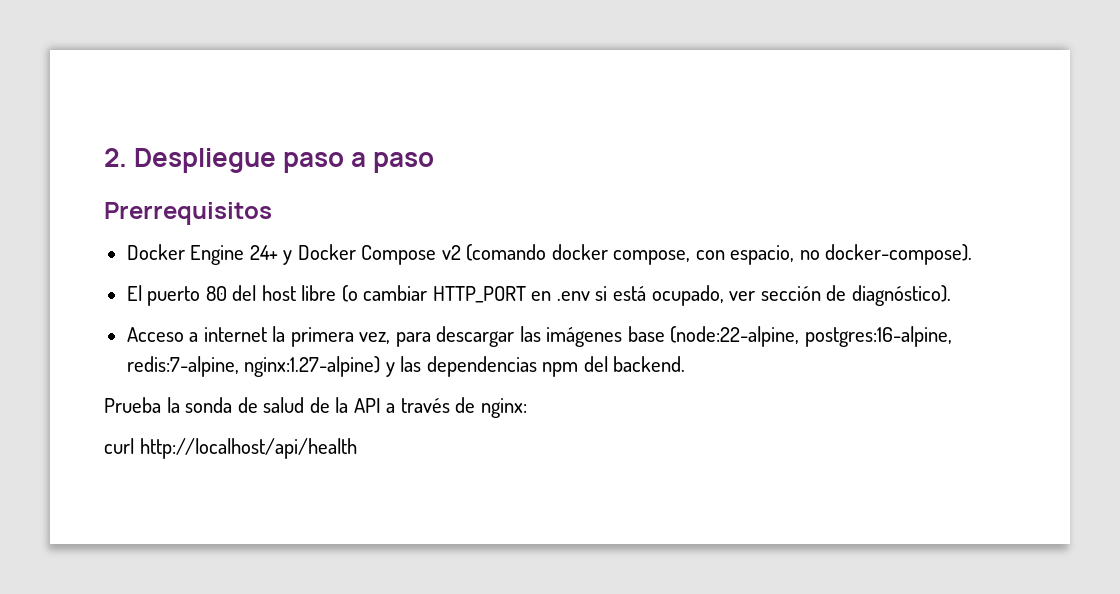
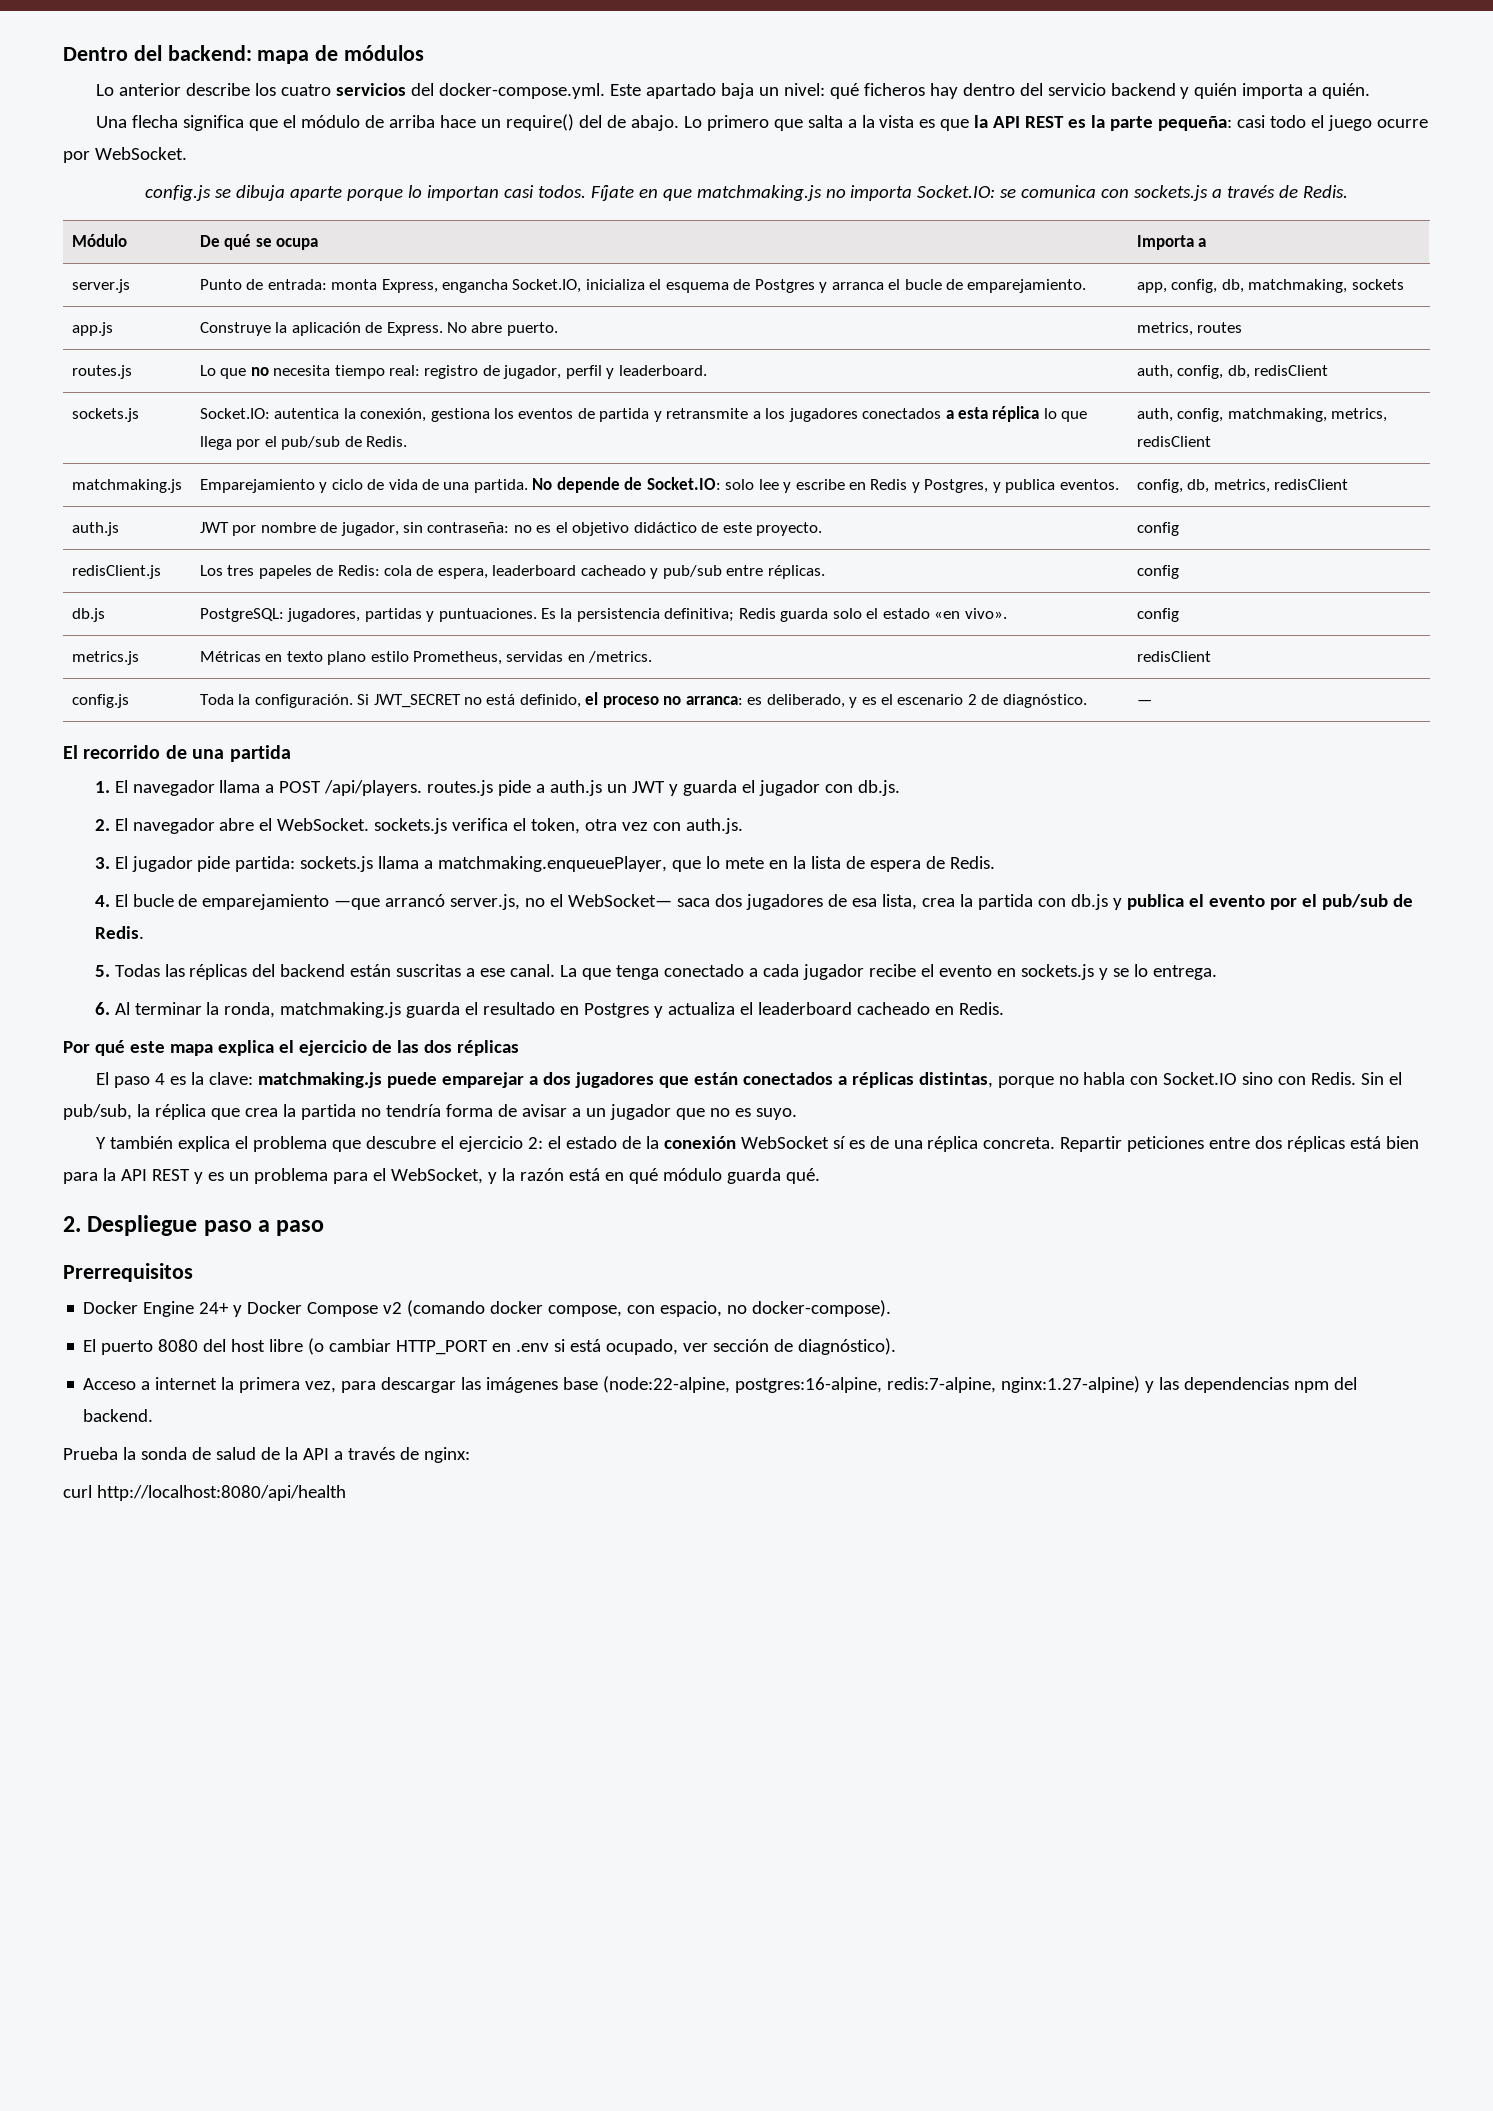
(104, 157) none -> [63,45,425,64] [95,83,1371,99] [95,114,1429,131] [63,147,187,163] [144,185,1349,201] [71,234,127,247] [199,234,319,250] [1136,235,1207,250] [71,279,130,293] [199,279,1087,293] [1136,279,1404,293] [71,322,113,336] [199,322,558,336] [1136,322,1243,336] [71,365,132,379] [199,365,707,379] [1136,365,1329,379] [71,408,139,422] [199,406,1088,422] [199,436,408,450] [1136,408,1388,422] [1136,436,1211,447] [71,479,182,493] [199,477,1119,493] [1136,479,1349,493] [71,522,119,536] [199,522,823,536] [1136,522,1179,536] [71,565,161,579] [199,565,825,579] [1136,565,1179,579] [71,608,105,622] [199,608,1007,622] [1136,608,1179,622] [71,651,139,665] [199,651,653,665] [1136,651,1211,662] [71,694,129,708] [199,692,1087,708] [1136,700,1152,705] [63,745,291,762] [94,780,901,796] [94,818,744,834] [94,856,996,872] [94,894,1414,910] [94,926,144,939] [94,964,1218,980] [94,1002,1005,1018] [63,1040,519,1056] [95,1072,1403,1088] [63,1104,797,1120] [95,1136,1420,1152] [63,1168,820,1184] Dentro del backend: mapa de módulos // Lo anterior describe los cuatro servicios del docker-compose.yml. Este apartado baja un nivel: qué ficheros hay dentro del servicio backend y quién importa a quién. // Una flecha significa que el módulo de arriba hace un require() del de abajo. Lo primero que salta a la vista es que la API REST es la parte pequeña: casi todo el juego ocurre por WebSocket. // config.js se dibuja aparte porque lo importan casi todos. Fíjate en que matchmaking.js no importa Socket.IO: se comunica con sockets.js a través de Redis. // Módulo | De qué se ocupa | Importa a // server.js | Punto de entrada: monta Express, engancha Socket.IO, inicializa el esquema de Postgres y arranca el bucle de emparejamiento. | app, config, db, matchmaking, sockets // app.js | Construye la aplicación de Express. No abre puerto. | metrics, routes // routes.js | Lo que no necesita tiempo real: registro de jugador, perfil y leaderboard. | auth, config, db, redisClient // sockets.js | Socket.IO: autentica la conexión, gestiona los eventos de partida y retransmite a los jugadores conectados a esta réplica lo que llega por el pub/sub de Redis. | auth, config, matchmaking, metrics, redisClient // matchmaking.js | Emparejamiento y ciclo de vida de una partida. No depende de Socket.IO: solo lee y escribe en Redis y Postgres, y publica eventos. | config, db, metrics, redisClient // auth.js | JWT por nombre de jugador, sin contraseña: no es el objetivo didáctico de este proyecto. | config // redisClient.js | Los tres papeles de Redis: cola de espera, leaderboard cacheado y pub/sub entre réplicas. | config // db.js | PostgreSQL: jugadores, partidas y puntuaciones. Es la persistencia definitiva; Redis guarda solo el estado «en vivo». | config // metrics.js | Métricas en texto plano estilo Prometheus, servidas en /metrics. | redisClient // config.js | Toda la configuración. Si JWT_SECRET no está definido, el proceso no arranca: es deliberado, y es el escenario 2 de diagnóstico. | — // El recorrido de una partida // 1. El navegador llama a POST /api/players. routes.js pide a auth.js un JWT y guarda el jugador con db.js. // 2. El navegador abre el WebSocket. sockets.js verifica el token, otra vez con auth.js. // 3. El jugador pide partida: sockets.js llama a matchmaking.enqueuePlayer, que lo mete en la lista de espera de Redis. // 4. El bucle de emparejamiento —que arrancó server.js, no el WebSocket— saca dos jugadores de esa lista, crea la partida con db.js y publica el evento por el pub/sub de Redis. // 5. Todas las réplicas del backend están suscritas a ese canal. La que tenga conectado a cada jugador recibe el evento en sockets.js y se lo entrega. // 6. Al terminar la ronda, matchmaking.js guarda el resultado en Postgres y actualiza el leaderboard cacheado en Redis. // Por qué este mapa explica el ejercicio de las dos réplicas // El paso 4 es la clave: matchmaking.js puede emparejar a dos jugadores que están conectados a réplicas distintas, porque no habla con Socket.IO sino con Redis. Sin el pub/sub, la réplica que crea la partida no tendría forma de avisar a un jugador que no es suyo. // Y también explica el problema que descubre el ejercicio 2: el estado de la conexión WebSocket sí es de una réplica concreta. Repartir peticiones entre dos réplicas está bien para la API REST y es un problema para el WebSocket, y la razón está en qué módulo guarda qué. //
[205,286,227,301] 80 -> [158,1339,199,1352] 8080
[139,438,358,459] http://localhost/api/health -> [96,1485,346,1501] http://localhost:8080/api/health

